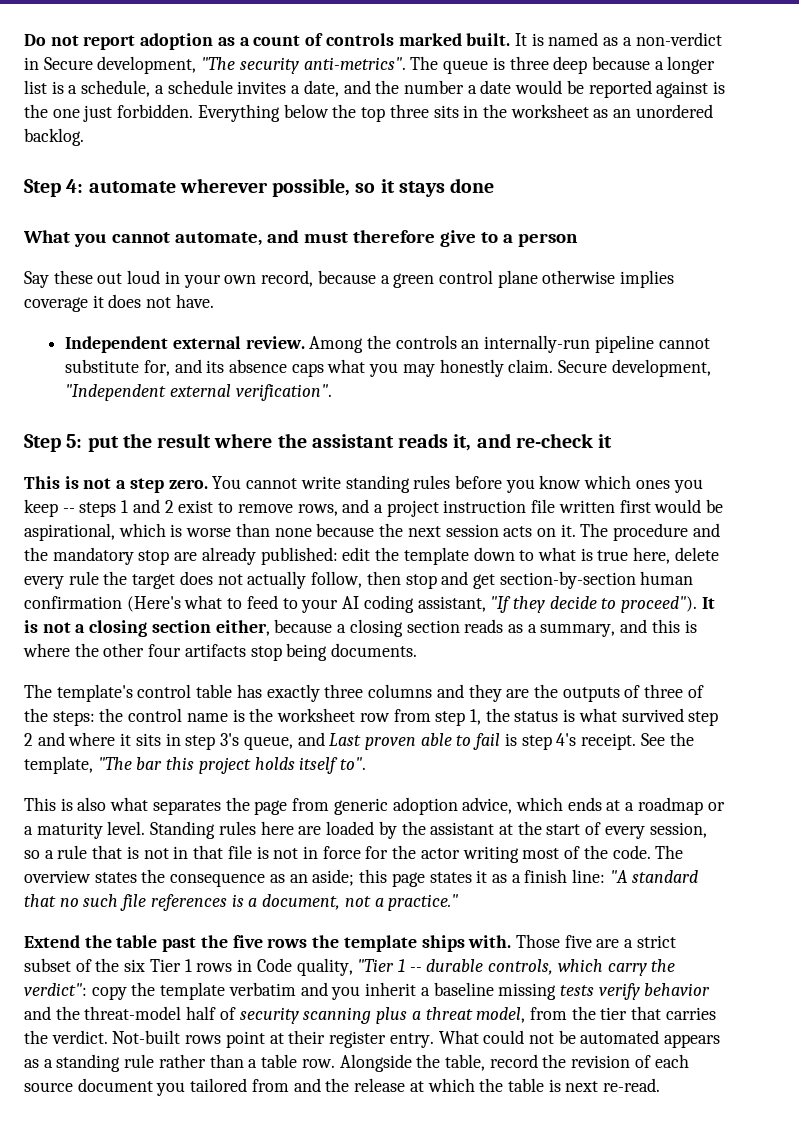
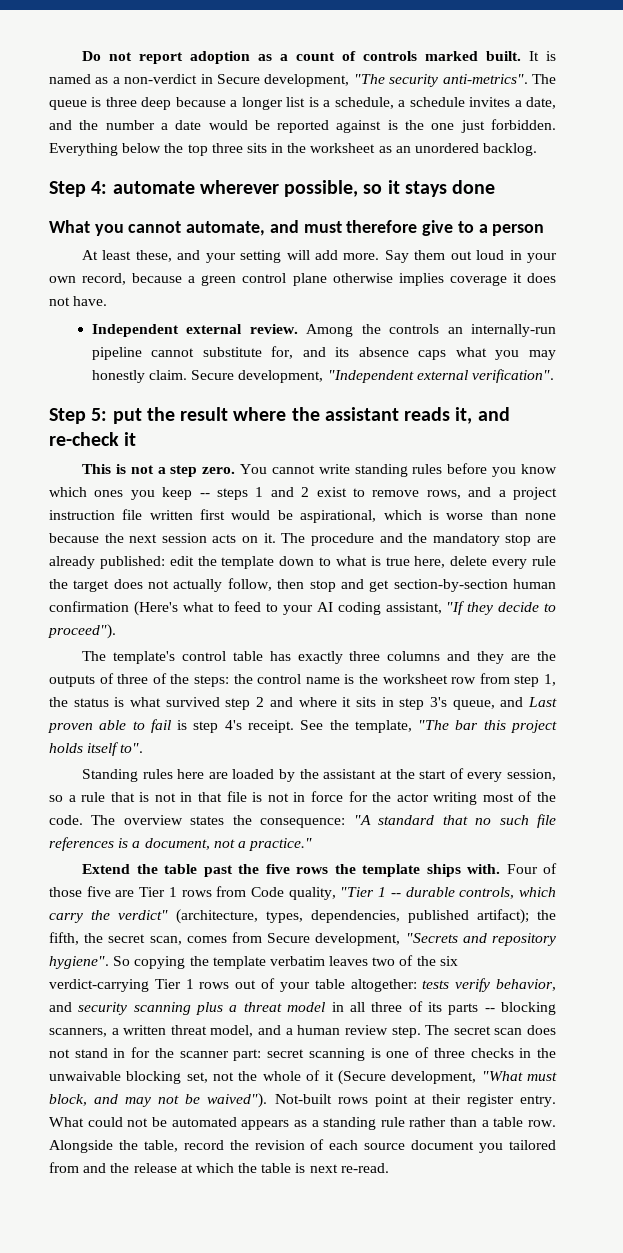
[24,270,93,288] Say these -> [82,250,446,263] At least these, and your setting will add more. Say them
[701,597,715,609] [24,619,697,637] [23,643,418,661] It is not a closing section either, because a closing section reads as a summary, and this is where the other four artifacts stop being documents. -> (116, 631) none
[24,797,725,815] [24,821,146,839] This is also what separates the page from generic adoption advice, which ends at a roadmap or a maturity level. -> (144, 748) none
[170,869,606,887] consequence as an aside; this page states it as a finish line: -> [260,818,346,828] consequence:
[515,934,676,948] [24,958,253,972] Those five are a strict subset of the six Tier 1 rows in -> [506,863,557,874] [49,886,247,897] Four of those five are Tier 1 rows from
[24,982,711,1000] [24,1006,236,1020] verdict": copy the template verbatim and you inherit a baseline missing tests verify behavior and the threat-model half of -> [118,909,556,924] [49,932,556,946] [49,955,458,969] [49,978,556,992] [49,1002,72,1012] verdict" (architecture, types, dependencies, published artifact); the fifth, the secret scan, comes from Secure development, "Secrets and repository hygiene". So copying the template verbatim leaves two of the six verdict-carrying Tier 1 rows out of your table altogether: tests verify behavior, and
[476,1006,716,1023] [24,1030,108,1044] model, from the tier that carries the verdict. -> [287,1001,556,1015] [49,1025,557,1038] [49,1047,556,1061] [49,1070,558,1085] [49,1093,268,1108] model in all three of its parts -- blocking scanners, a written threat model, and a human review step. The secret scan does not stand in for the scanner part: secret scanning is one of three checks in the unwaivable blocking set, not the whole of it (Secure development, "What must block, and may not be waived").

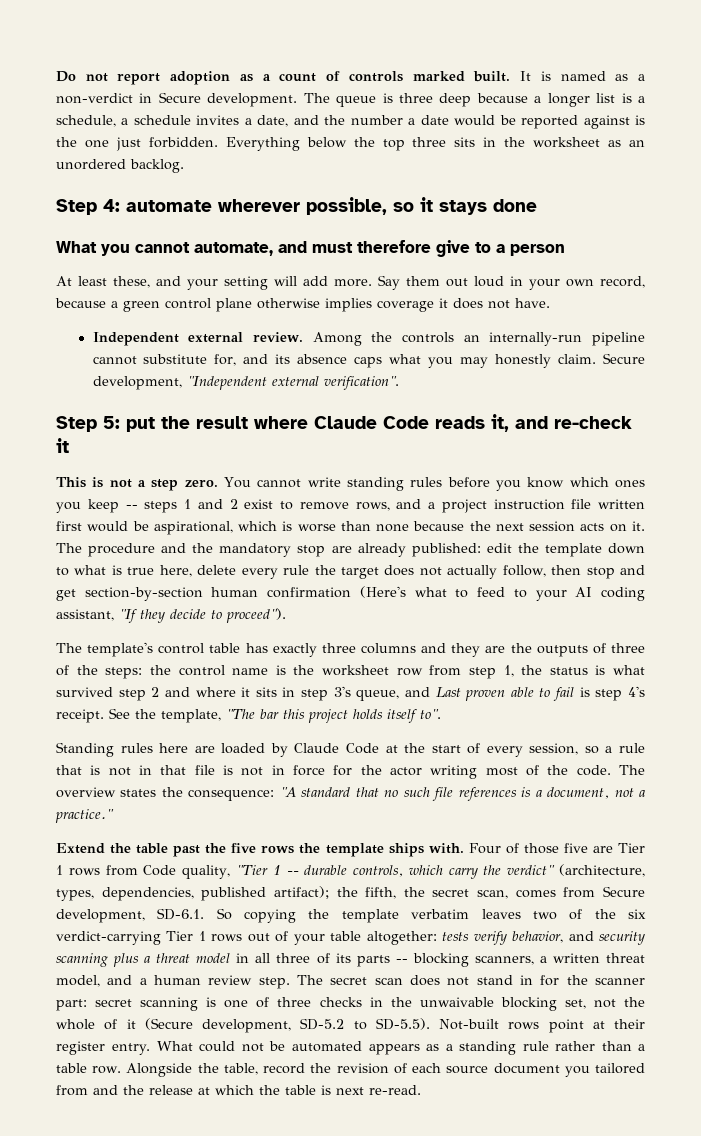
[264,74,528,87] development, "The security anti-metrics". -> [207,93,298,107] development.
[291,407,399,421] the assistant -> [314,416,429,429] Claude Code
[299,769,377,779] the assistant -> [294,743,379,754] Claude Code
[405,933,556,946] [49,956,109,969] "Secrets and repository hygiene". -> [157,908,205,920] SD-6.1.
[481,1071,558,1081] [49,1093,268,1108] "What must block, and may not be waived"). -> [300,1018,430,1030] SD-5.2 to SD-5.5).

